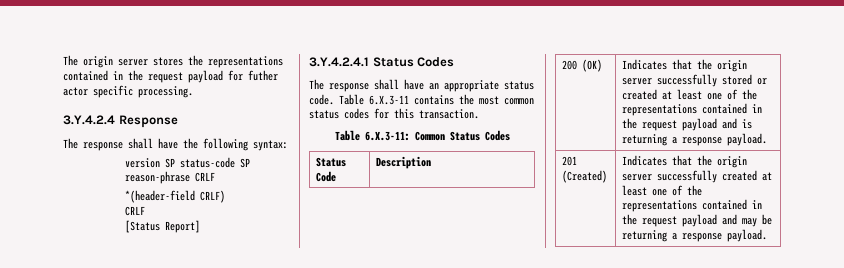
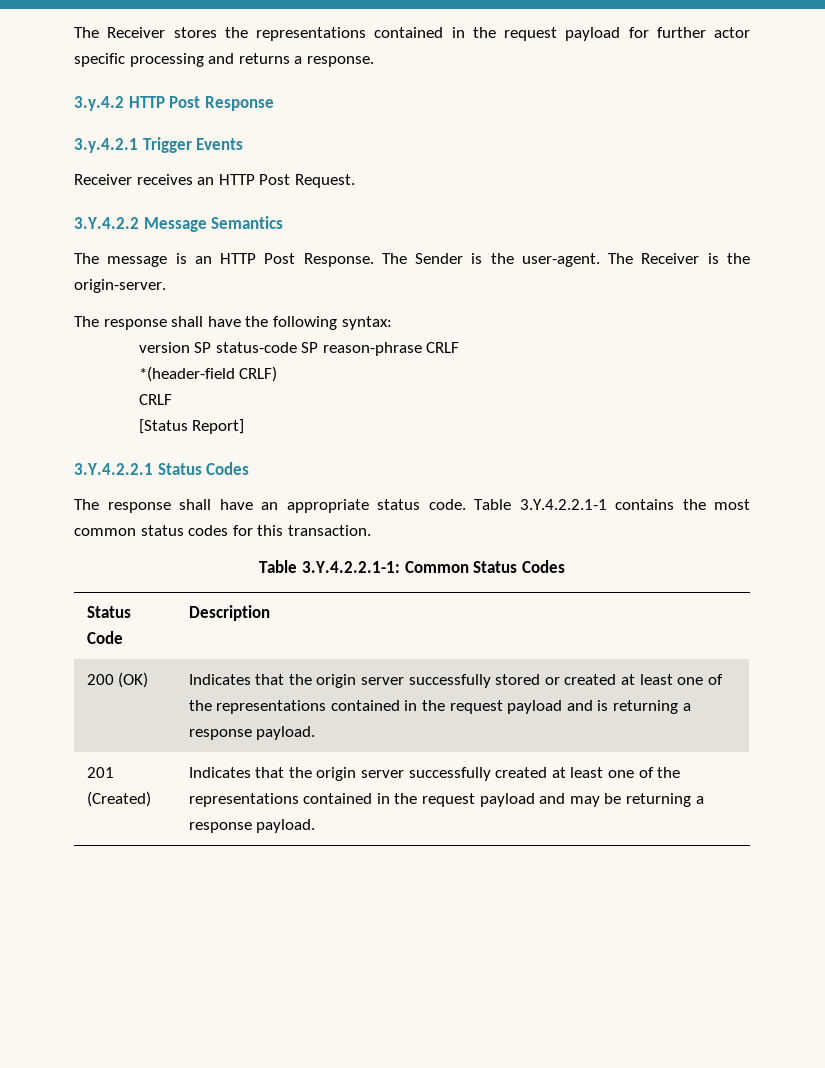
[63,55,148,68] The origin server -> [74,27,166,38] The Receiver
[248,70,278,81] futher -> [656,27,706,38] further
[138,86,193,98] [63,115,178,128] processing. // 3.Y.4.2.4 Response -> [129,53,374,67] [74,96,274,111] [74,137,244,153] [74,174,355,188] [74,216,284,232] [74,253,750,267] [74,279,166,293] processing and returns a response. // 3.y.4.2 HTTP Post Response // 3.y.4.2.1 Trigger Events // Receiver receives an HTTP Post Request. // 3.Y.4.2.2 Message Semantics // The message is an HTTP Post Response. The Sender is the user-agent. The Receiver is the origin-server.
[309,57,369,67] 3.Y.4.2.4.1 -> [74,463,153,475] 3.Y.4.2.2.1
[369,95,409,105] 6.X.3-11 -> [519,499,607,510] 3.Y.4.2.2.1-1
[364,131,410,141] 6.X.3-11: -> [301,561,400,573] 3.Y.4.2.2.1-1:

